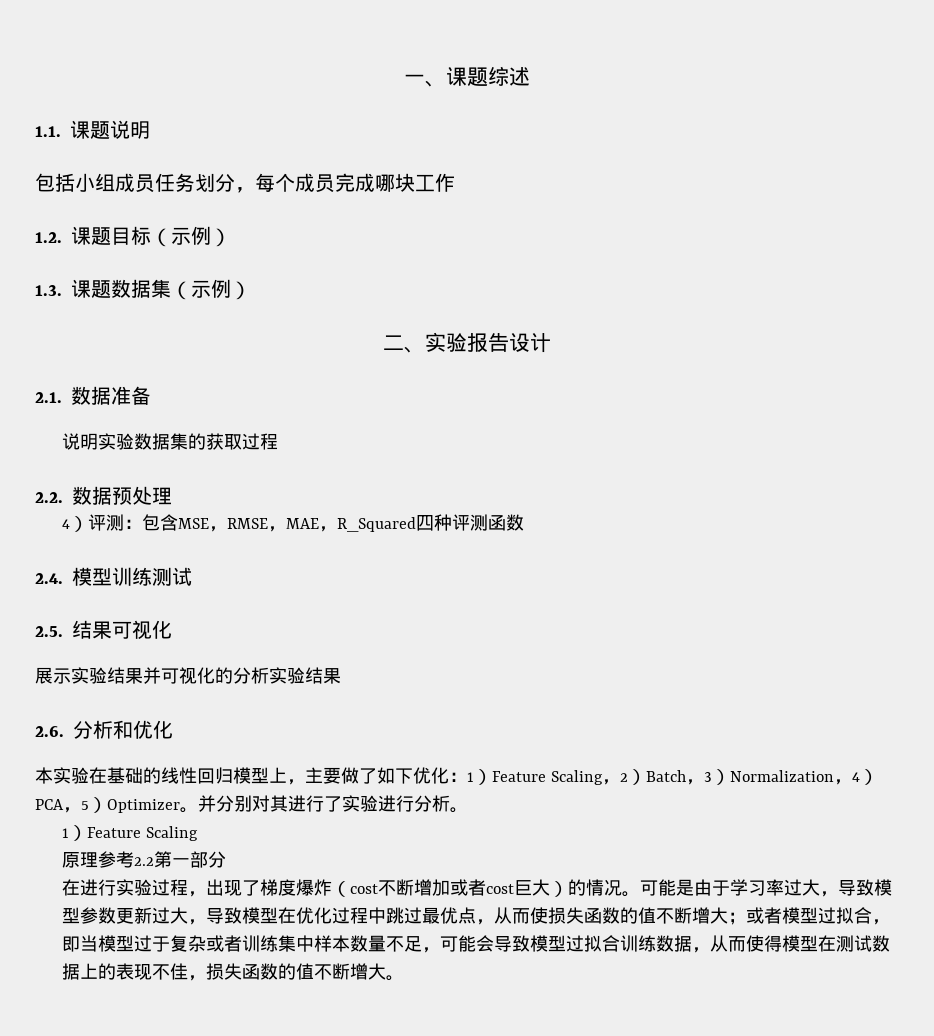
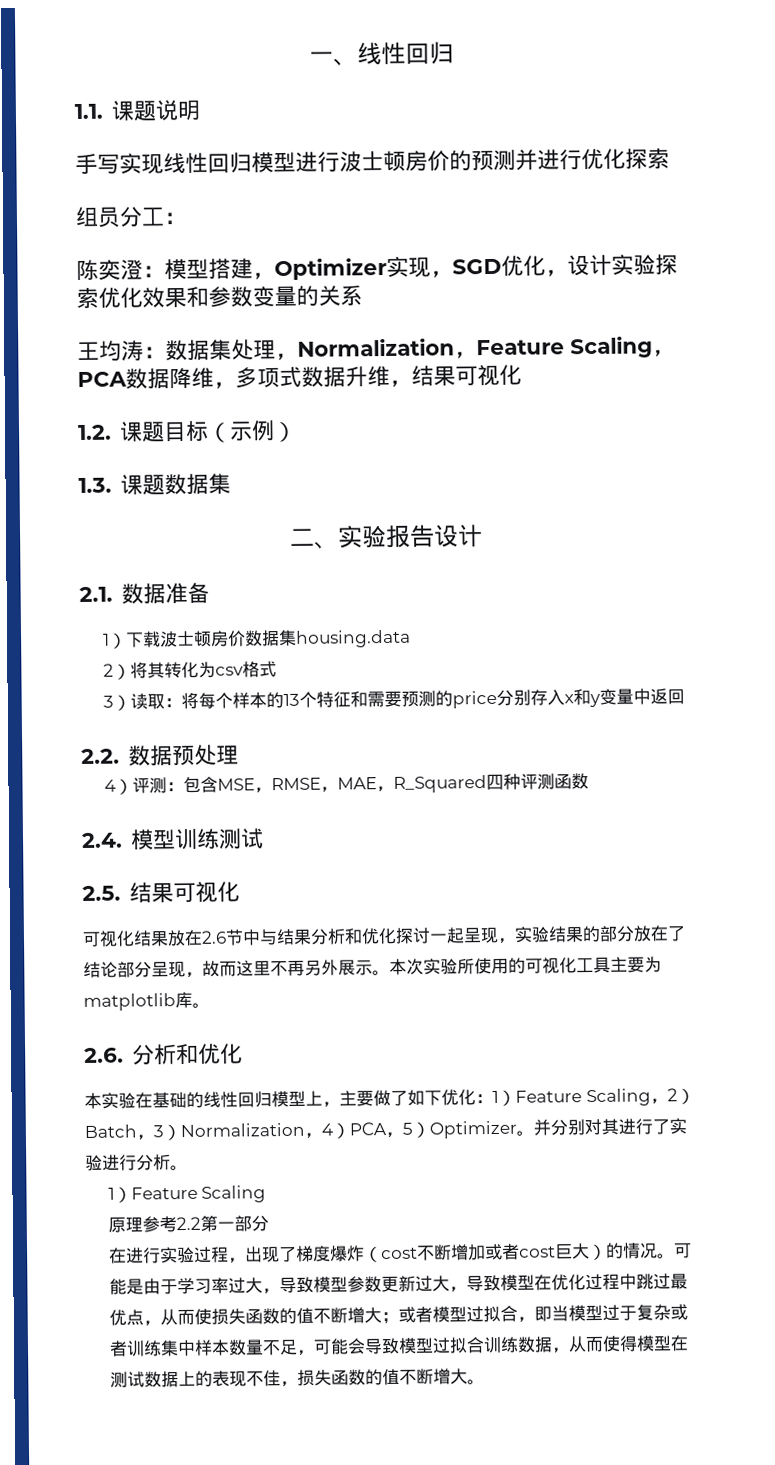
[446,66,530,87] 课题综述 -> [356,41,454,66] 线性回归
[35,173,455,193] 包括小组成员任务划分，每个成员完成哪块工作 -> [75,148,670,175] [75,206,187,228] [76,254,678,281] [76,285,363,310] [77,336,675,362] [77,364,522,390] 手写实现线性回归模型进行波士顿房价的预测并进行优化探索 // 组员分工： // 陈奕澄：模型搭建，Optimizer实现，SGD优化，设计实验探索优化效果和参数变量的关系 // 王均涛：数据集处理，Normalization，Feature Scaling，PCA数据降维，多项式数据升维，结果可视化
[170,279,251,300] （示例） -> (231, 484) none
[62,433,279,450] 说明实验数据集的获取过程 -> [102,629,411,649] [102,661,277,680] [102,688,685,711] 1）下载波士顿房价数据集housing.data // 2）将其转化为csv格式 // 3）读取：将每个样本的13个特征和需要预测的price分别存入x和y变量中返回
[35,667,341,684] 展示实验结果并可视化的分析实验结果 -> [82,925,686,947] [83,956,662,978] [83,991,210,1011] 可视化结果放在2.6节中与结果分析和优化探讨一起呈现，实验结果的部分放在了结论部分呈现，故而这里不再另外展示。本次实验所使用的可视化工具主要为matplotlib库。

